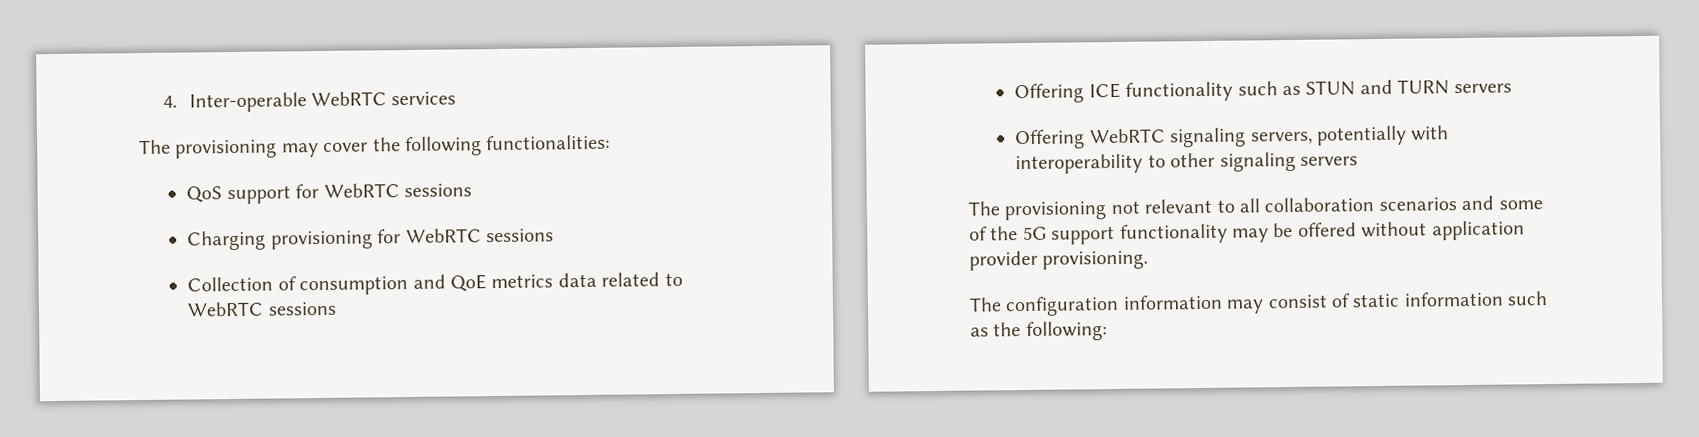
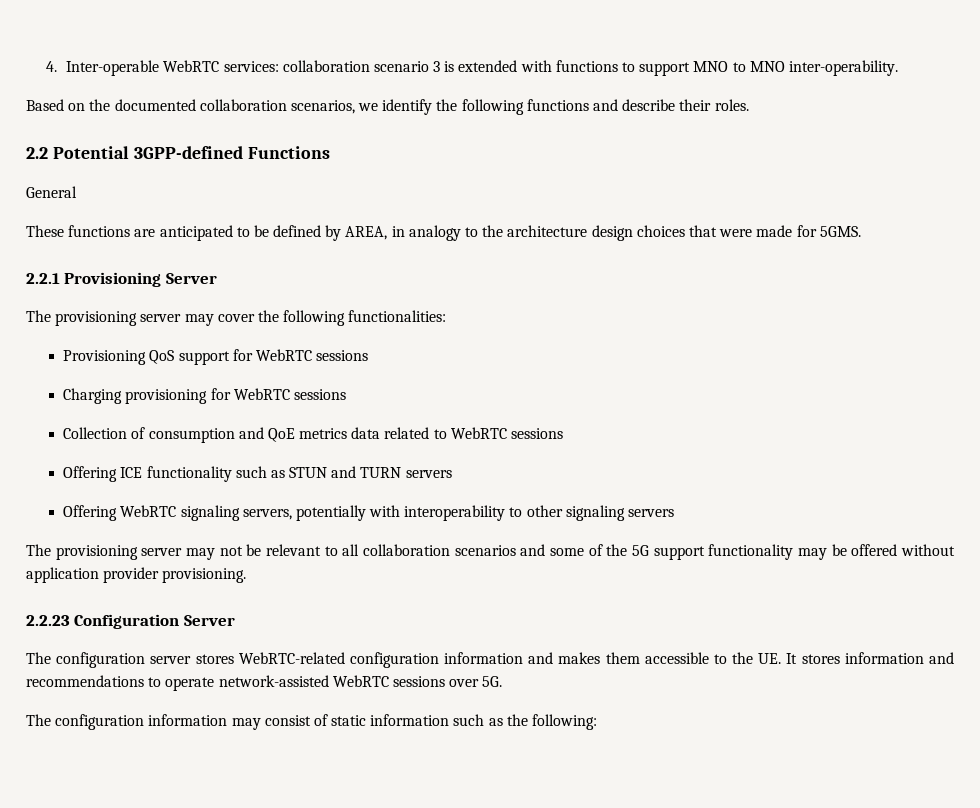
[391,91,457,106] [139,139,278,159] services // The provisioning -> [223,60,898,76] [26,99,749,115] [26,146,330,159] [26,186,77,198] [26,225,861,241] [26,272,217,287] [26,310,182,326] services: collaboration scenario 3 is extended with functions to support MNO to MNO inter-operability. // Based on the documented collaboration scenarios, we identify the following functions and describe their roles. // 2.2 Potential 3GPP-defined Functions // General // These functions are anticipated to be defined by AREA, in analogy to the architecture design choices that were made for 5GMS. // 2.2.1 Provisioning Server // The provisioning server
(611, 142) none -> [63,350,147,365] Provisioning
[1110,200,1140,215] not -> [141,544,262,560] server may not be
(1149, 260) none -> [26,614,235,629] [26,652,954,668] [26,675,503,691] // 2.2.23 Configuration Server // The configuration server stores WebRTC-related configuration information and makes them accessible to the UE. It stores information and recommendations to operate network-assisted WebRTC sessions over 5G.

